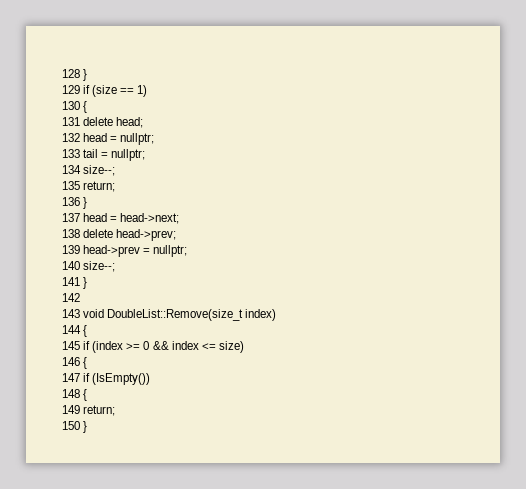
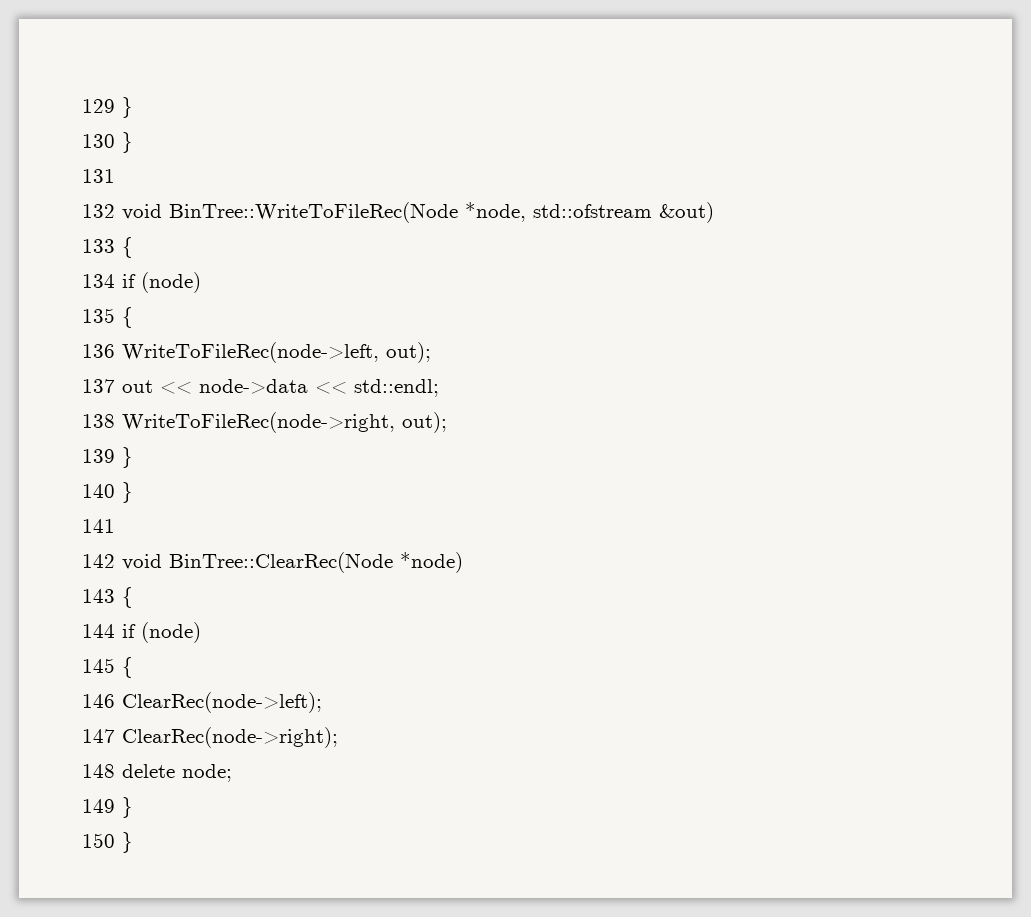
[62,69,88,81] [62,85,148,97] [62,101,88,113] [62,117,144,128] [62,133,155,145] [62,149,146,161] 128 } // 129 if (size == 1) // 130 { // 131 delete head; // 132 head = nullptr; // 133 tail = nullptr; -> [82,97,133,118] [82,132,133,153] [82,169,115,183] [82,202,714,223] [82,237,133,258] 129 } // 130 } // 131 // 132 void BinTree::WriteToFileRec(Node *node, std::ofstream &out) // 133 {
[83,165,116,176] size--; -> [122,272,201,293] if (node)
[83,181,116,192] return; -> [122,307,133,328] {
[83,197,88,209] [62,213,180,224] [62,229,177,241] [62,245,188,257] } // 137 head = head->next; // 138 delete head->prev; // 139 head->prev = nullptr; -> [122,342,431,363] [82,379,439,397] [82,412,447,433] [82,447,133,468] WriteToFileRec(node->left, out); // 137 out << node->data << std::endl; // 138 WriteToFileRec(node->right, out); // 139 }
[83,261,116,272] size--; -> [122,482,133,503] }
[83,277,88,289] } -> (115, 526) none
[62,309,277,321] [62,325,88,337] [62,341,244,353] // 143 void DoubleList::Remove(size_t index) // 144 { // 145 if (index >= 0 && index <= size) -> [122,552,463,573] [82,587,133,608] [82,622,201,643] [82,657,133,678] void BinTree::ClearRec(Node *node) // 143 { // 144 if (node) // 145 {
[83,357,88,369] { -> [122,692,322,713] ClearRec(node->left);
[83,373,151,385] if (IsEmpty()) -> [122,727,338,748] ClearRec(node->right);
[83,389,88,401] { -> [122,764,232,782] delete node;
[83,405,116,416] return; -> [122,797,133,818] }

